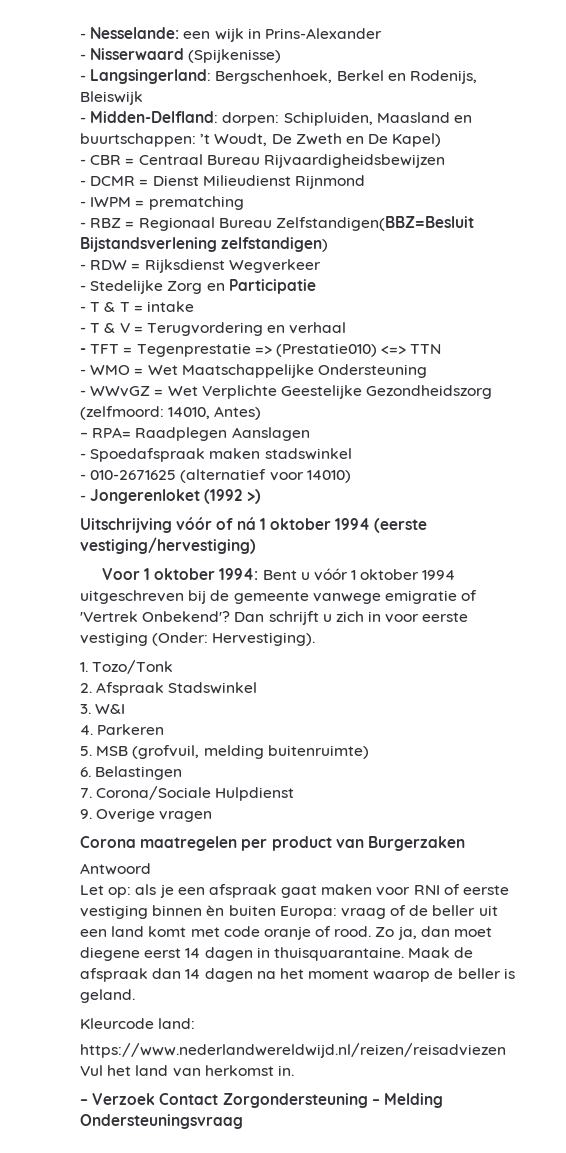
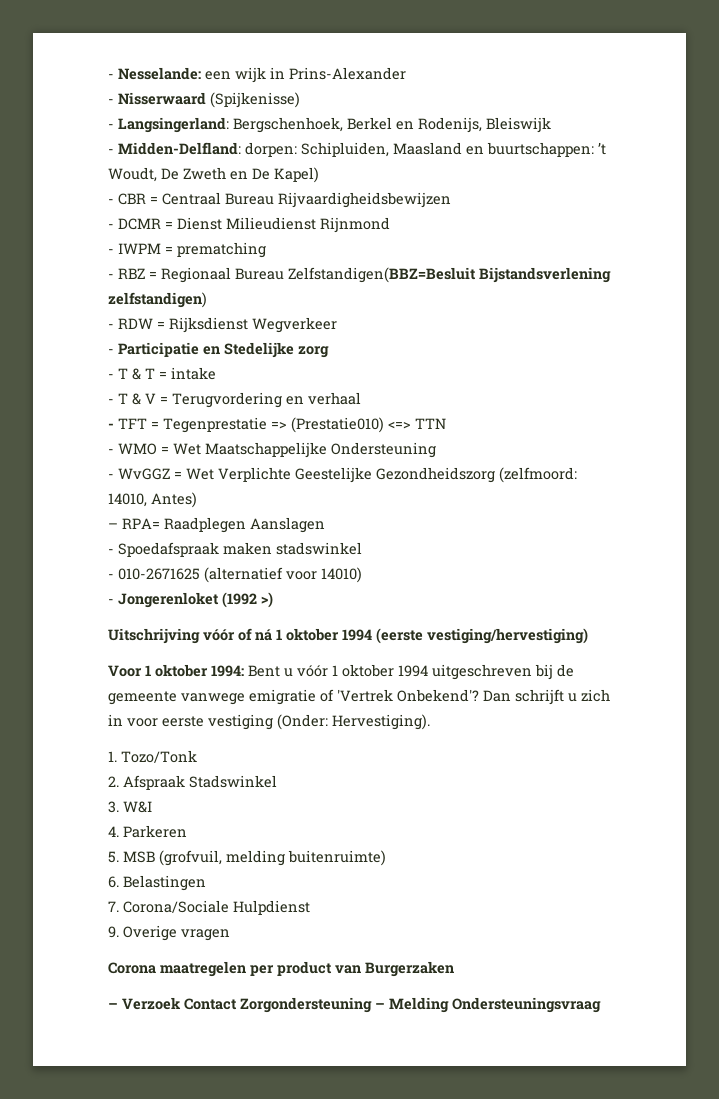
[90,279,316,294] Stedelijke Zorg en Participatie -> [118,342,329,358] Participatie en Stedelijke zorg
[90,386,151,397] WWvGZ -> [118,468,170,480] WvGGZ
[80,863,151,875] [80,884,510,898] [80,905,498,919] [80,926,493,940] [80,947,474,961] [80,968,515,982] [80,989,135,1003] [80,1018,196,1029] [80,1043,506,1058] [80,1065,294,1077] // Antwoord // Let op: als je een afspraak gaat maken voor RNI of eerste vestiging binnen èn buiten Europa: vraag of de beller uit een land komt met code oranje of rood. Zo ja, dan moet diegene eerst 14 dagen in thuisquarantaine. Maak de afspraak dan 14 dagen na het moment waarop de beller is geland. // Kleurcode land: // https://www.nederlandwereldwijd.nl/reizen/reisadviezen Vul het land van herkomst in. -> (454, 969) none

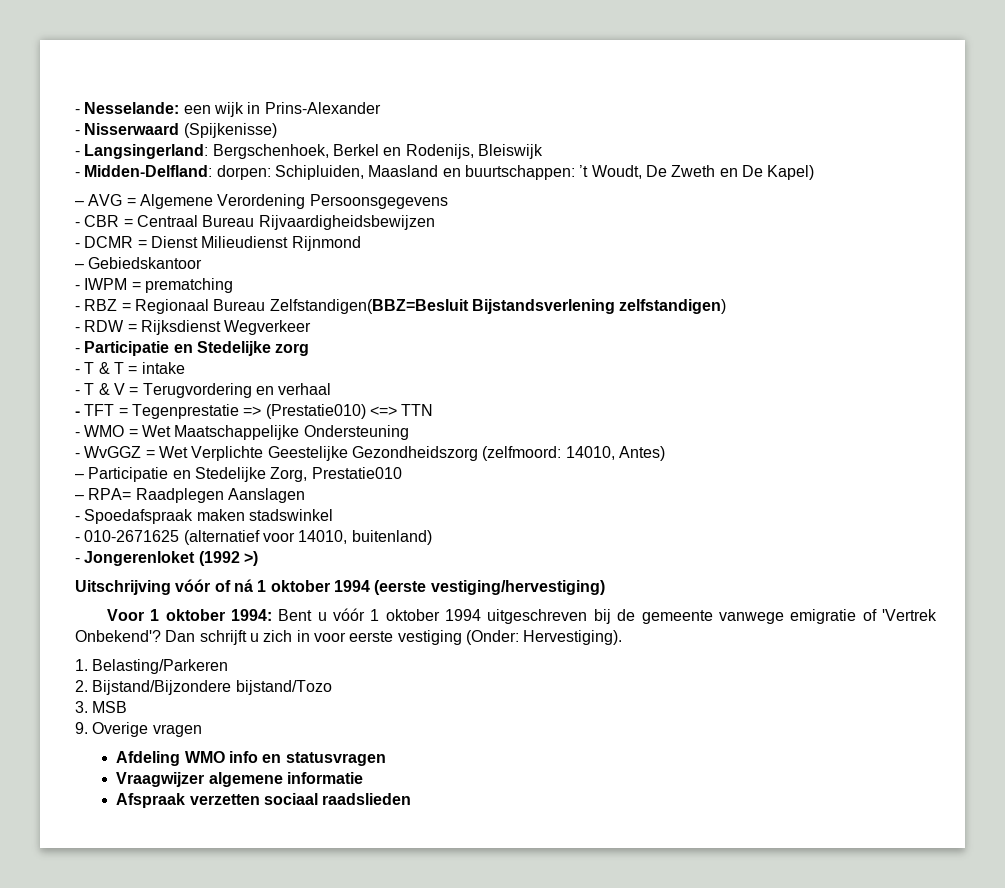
(319, 175) none -> [75,194,448,209] // – AVG = Algemene Verordening Persoonsgegevens
(390, 225) none -> [75,257,203,269] // – Gebiedskantoor
(197, 500) none -> [75,467,402,482] // – Participatie en Stedelijke Zorg, Prestatie010
[321,567,362,583] 14010) -> [298,530,432,545] 14010, buitenland)
[121,750,197,763] Tozo/Tonk -> [92,659,229,674] Belasting/Parkeren
[123,775,277,790] Afspraak Stadswinkel -> [92,680,332,695] Bijstand/Bijzondere bijstand/Tozo
[123,801,152,813] [108,825,187,838] [108,850,386,866] [108,875,206,891] [108,900,310,915] [108,925,230,941] [108,961,454,977] [108,997,601,1013] W&I // 4. Parkeren // 5. MSB (grofvuil, melding buitenruimte) // 6. Belastingen // 7. Corona/Sociale Hulpdienst // 9. Overige vragen // Corona maatregelen per product van Burgerzaken // – Verzoek Contact Zorgondersteuning – Melding Ondersteuningsvraag -> [92,701,128,713] [75,722,202,737] [116,751,386,766] [116,772,364,787] [116,793,412,808] MSB // 9. Overige vragen // Afdeling WMO info en statusvragen // Vraagwijzer algemene informatie // Afspraak verzetten sociaal raadslieden

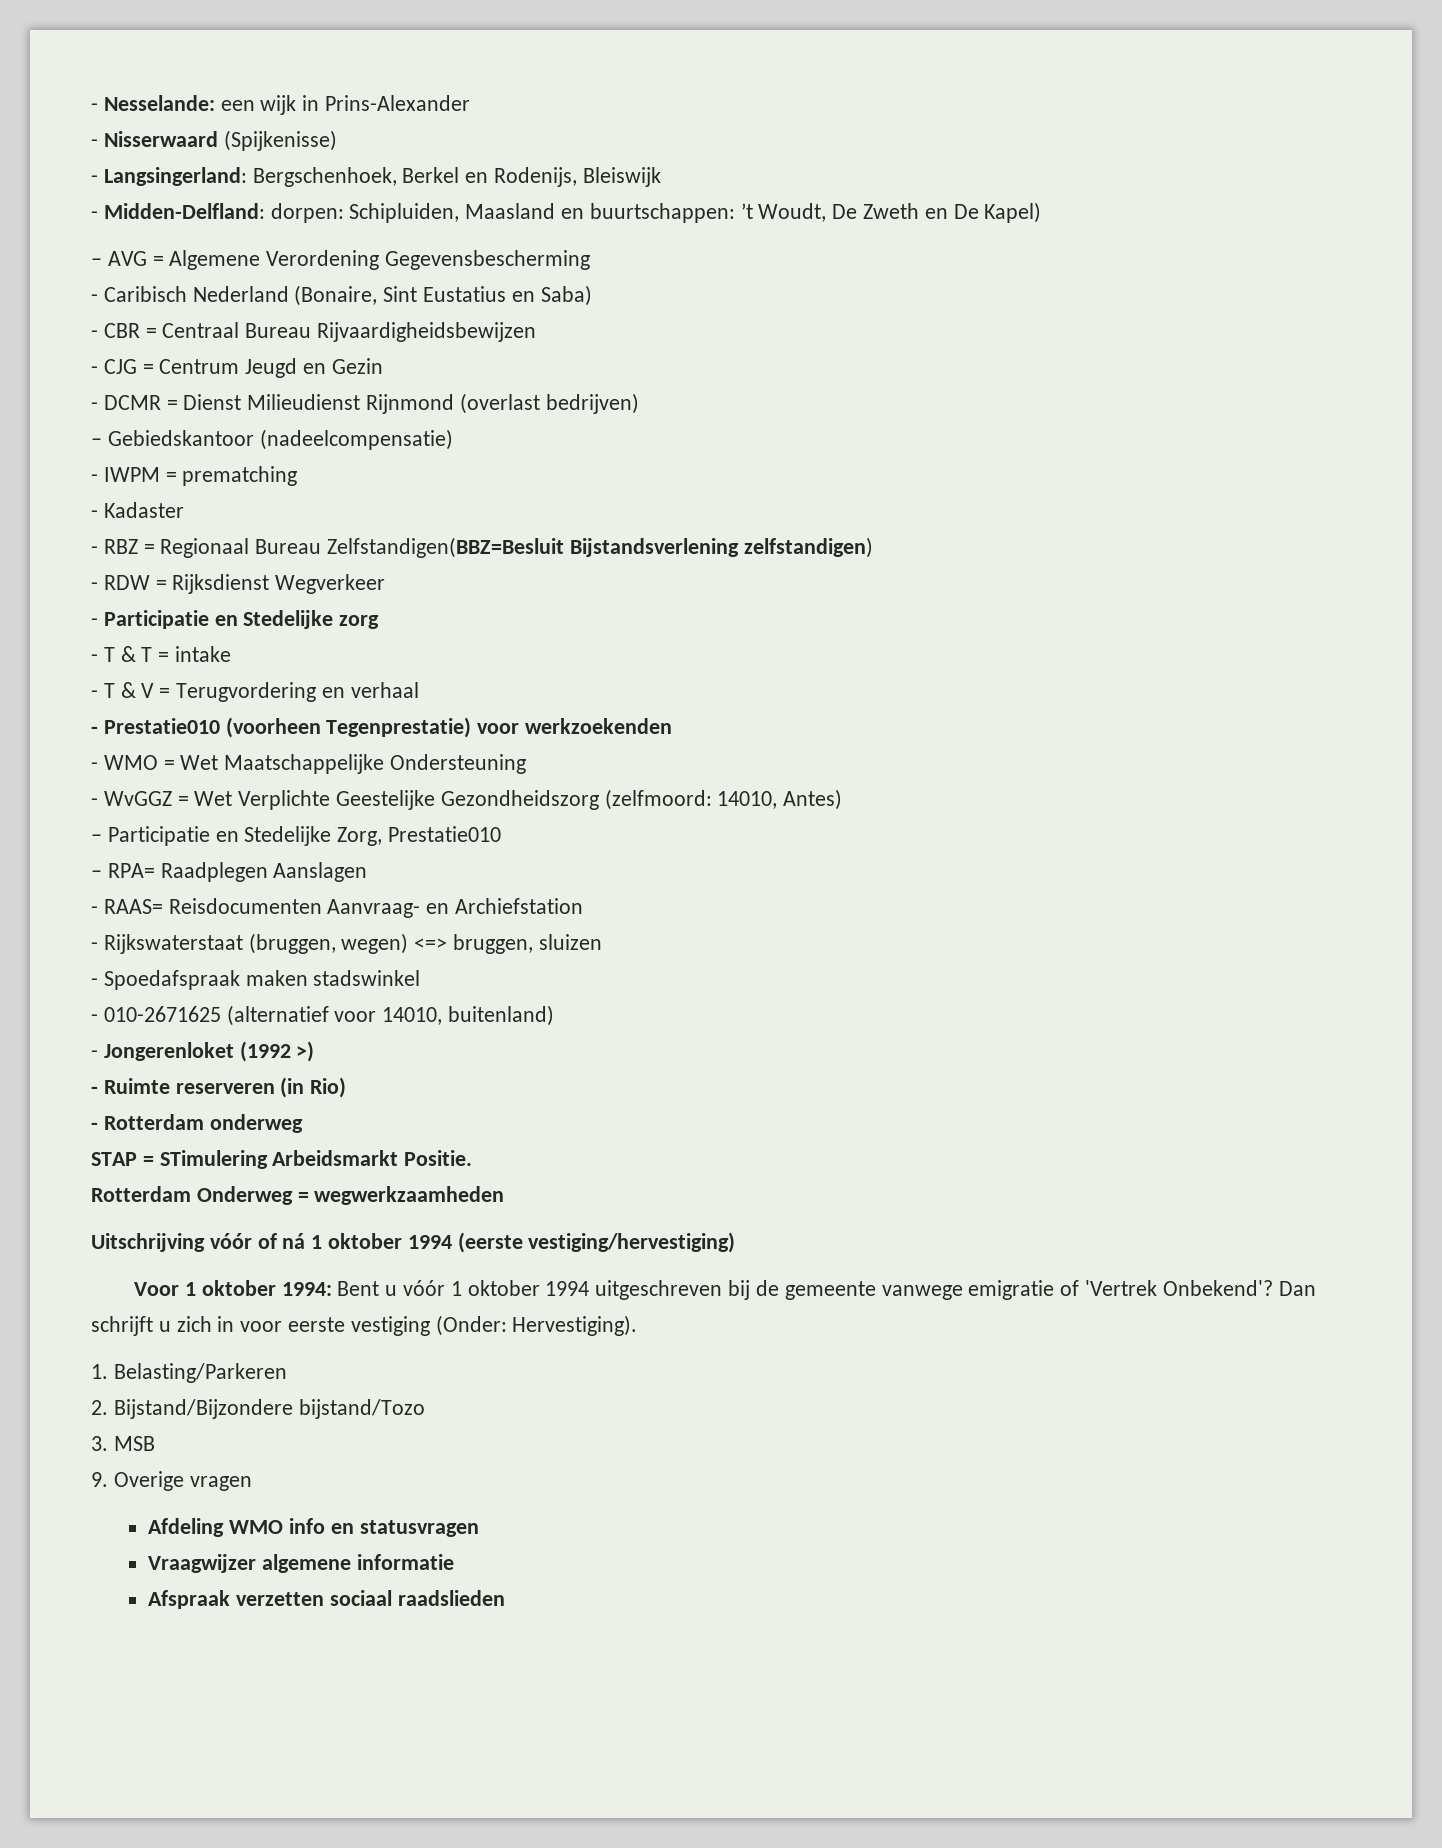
[309,194,448,209] Persoonsgegevens -> [385,250,591,270] [91,285,592,306] Gegevensbescherming // - Caribisch Nederland (Bonaire, Sint Eustatius en Saba)
(435, 222) none -> [91,358,383,378] // - CJG = Centrum Jeugd en Gezin
(361, 243) none -> [459,393,639,414] (overlast bedrijven)
(203, 263) none -> [259,429,453,450] (nadeelcompensatie)
(233, 285) none -> [91,502,184,518] // - Kadaster
[84,404,434,419] TFT = Tegenprestatie => (Prestatie010) <=> TTN -> [103,717,673,738] Prestatie010 (voorheen Tegenprestatie) voor werkzoekenden
(305, 495) none -> [91,898,584,918] [91,933,602,954] // - RAAS= Reisdocumenten Aanvraag- en Archiefstation // - Rijkswaterstaat (bruggen, wegen) <=> bruggen, sluizen
(258, 558) none -> [91,1077,347,1098] [91,1114,303,1133] [91,1150,473,1169] [91,1186,505,1205] // - Ruimte reserveren (in Rio) // - Rotterdam onderweg // STAP = STimulering Arbeidsmarkt Positie. // Rotterdam Onderweg = wegwerkzaamheden

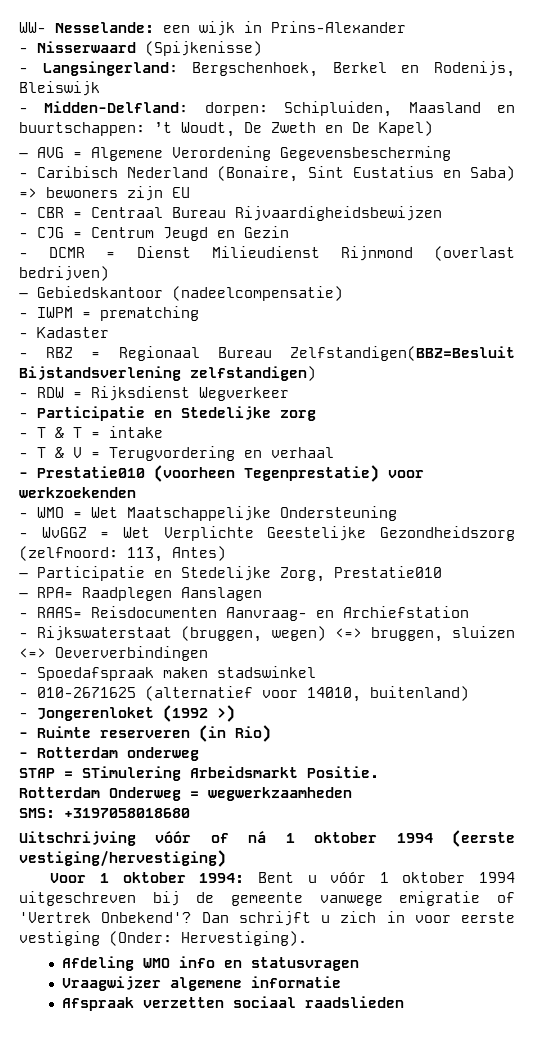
[91,103,98,111] - -> [19,22,46,33] WW-
(592, 295) none -> [19,186,190,201] => bewoners zijn EU
[717,791,778,809] 14010, -> [127,547,163,562] 113,
(602, 942) none -> [19,646,208,661] <=> Oeververbindingen
(505, 1195) none -> [19,808,190,818] // SMS: +3197058018680
[91,1363,287,1383] [91,1399,425,1419] [91,1436,155,1451] [91,1471,252,1491] // 1. Belasting/Parkeren // 2. Bijstand/Bijzondere bijstand/Tozo // 3. MSB // 9. Overige vragen -> (307, 938) none

